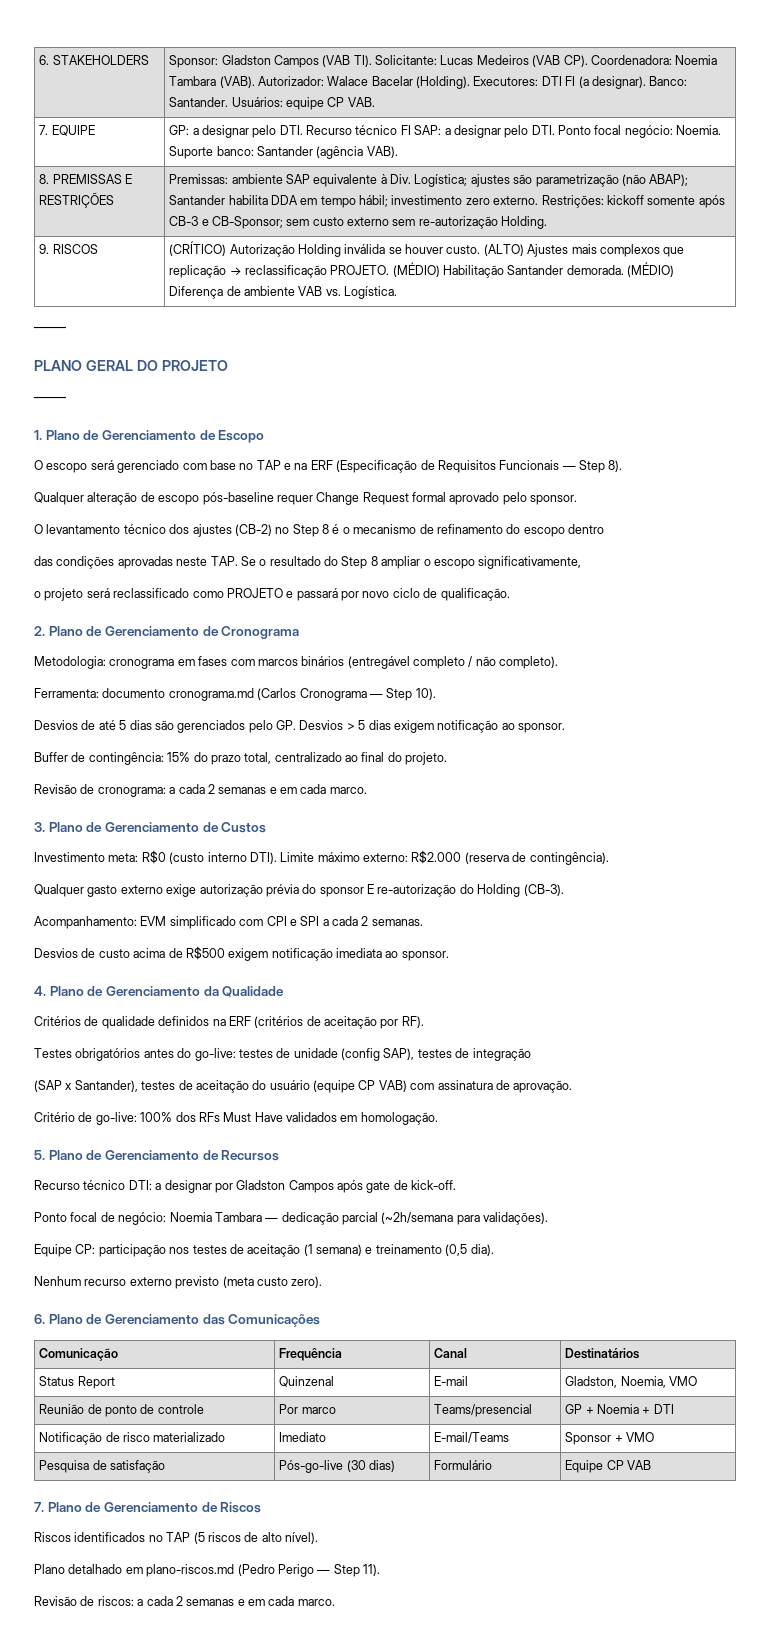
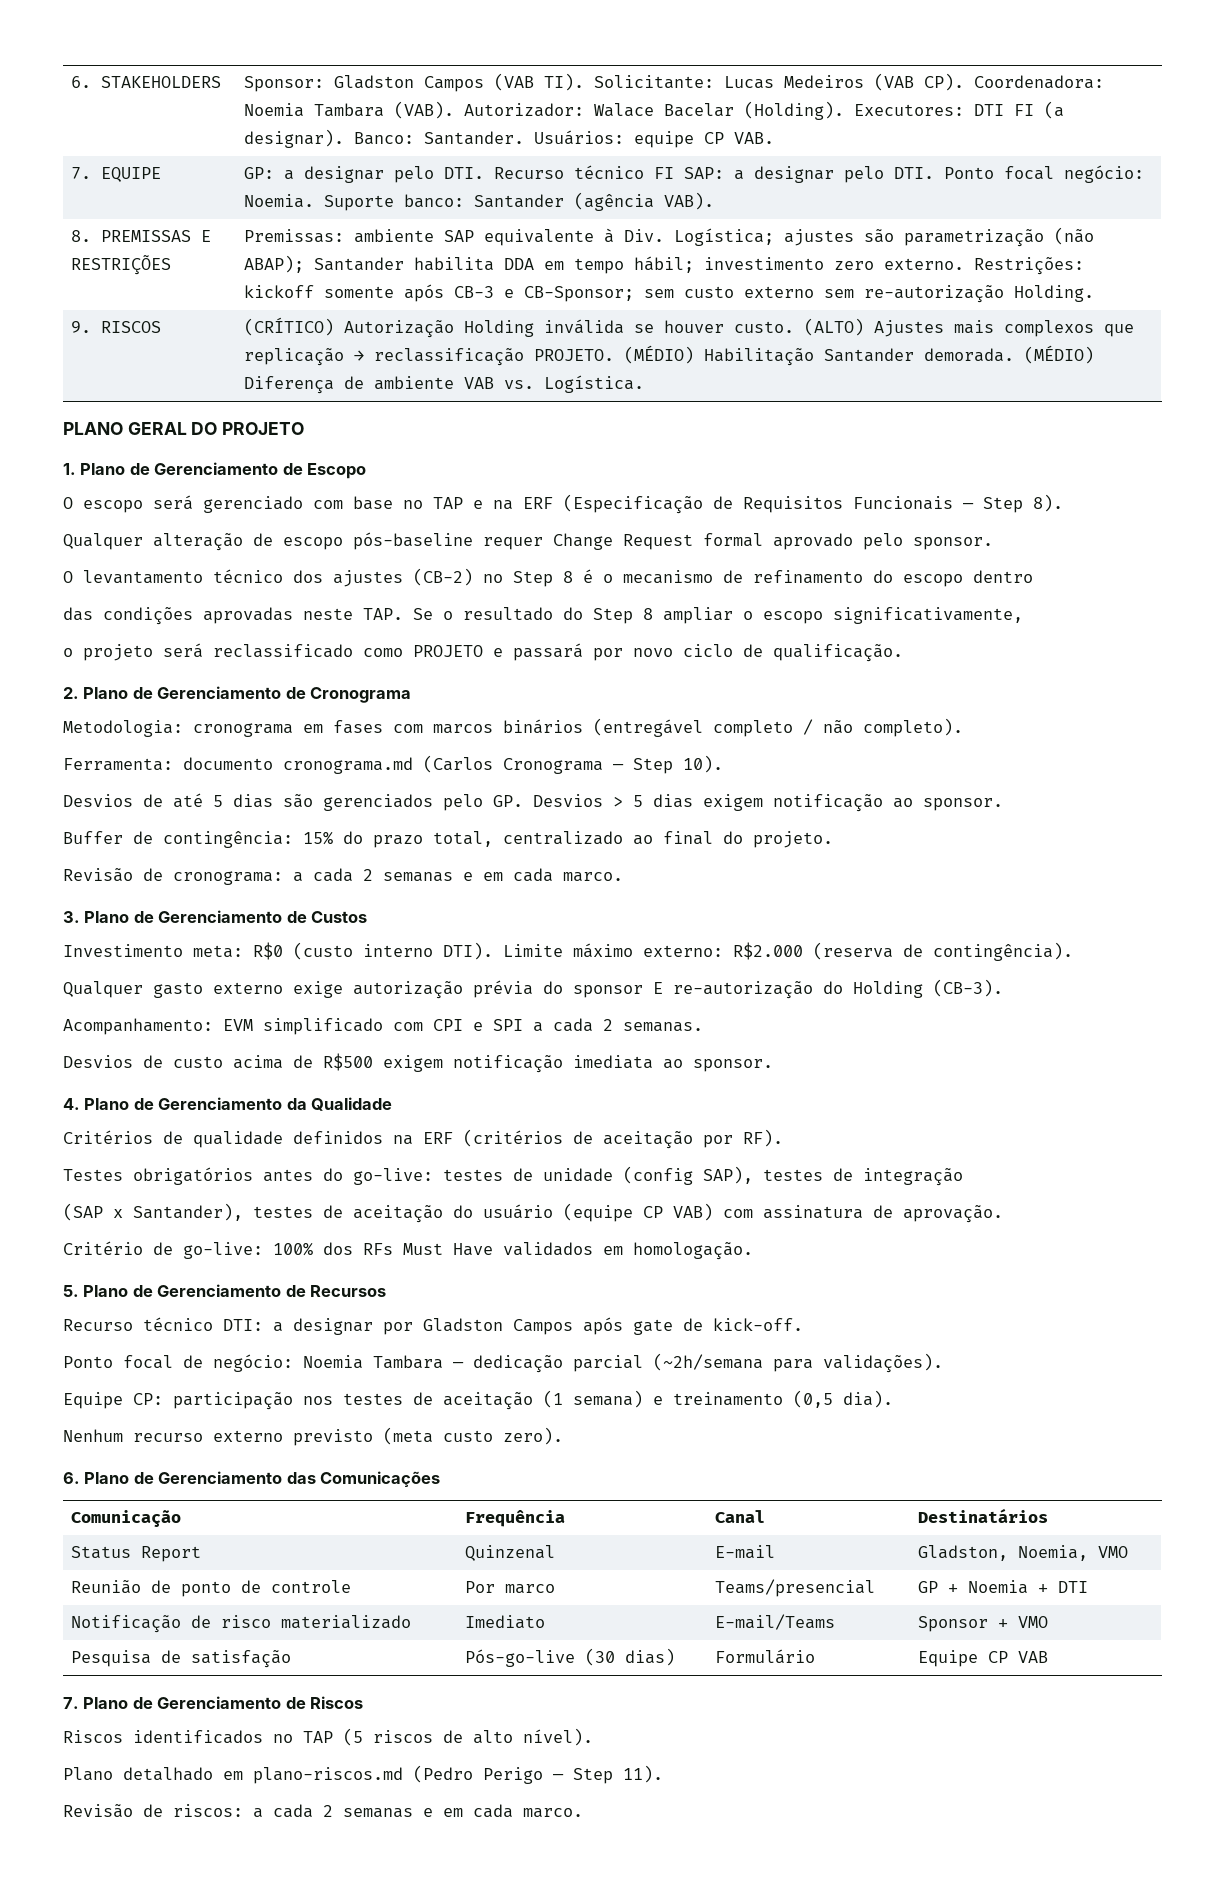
[33,326,66,332] // ──── -> (645, 384) none
[33,396,66,402] // ──── -> (305, 428) none

